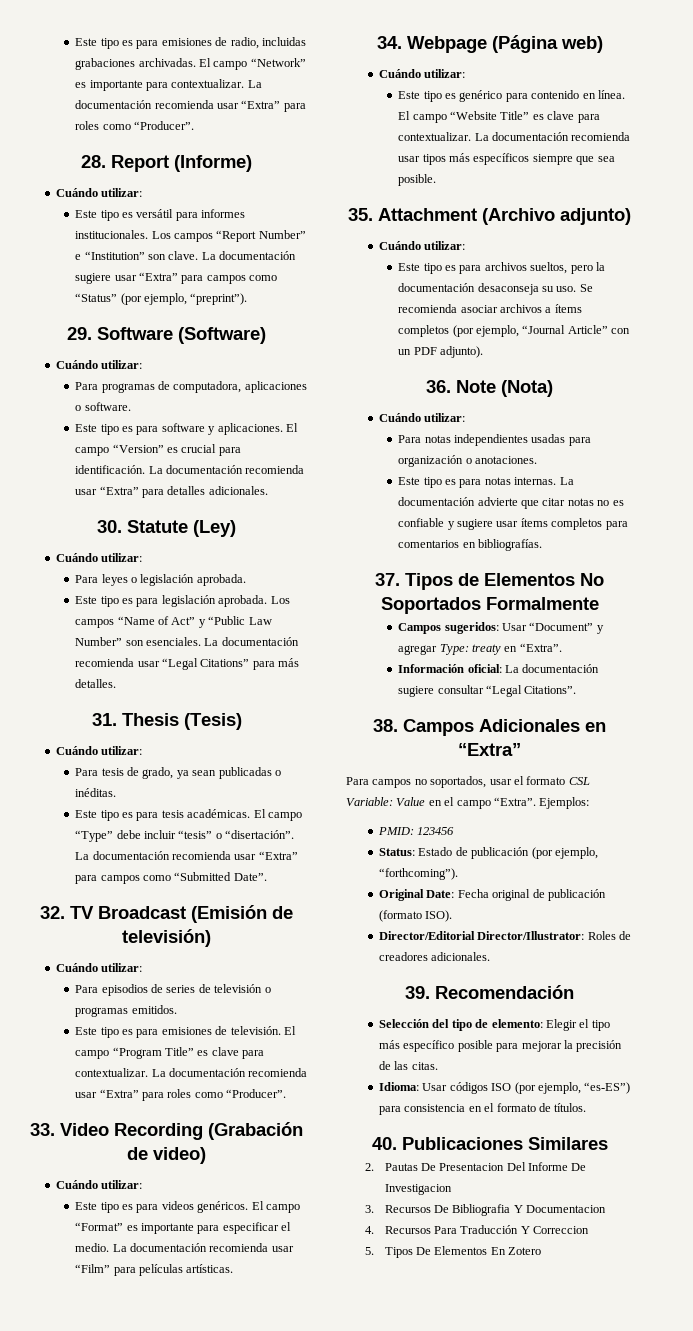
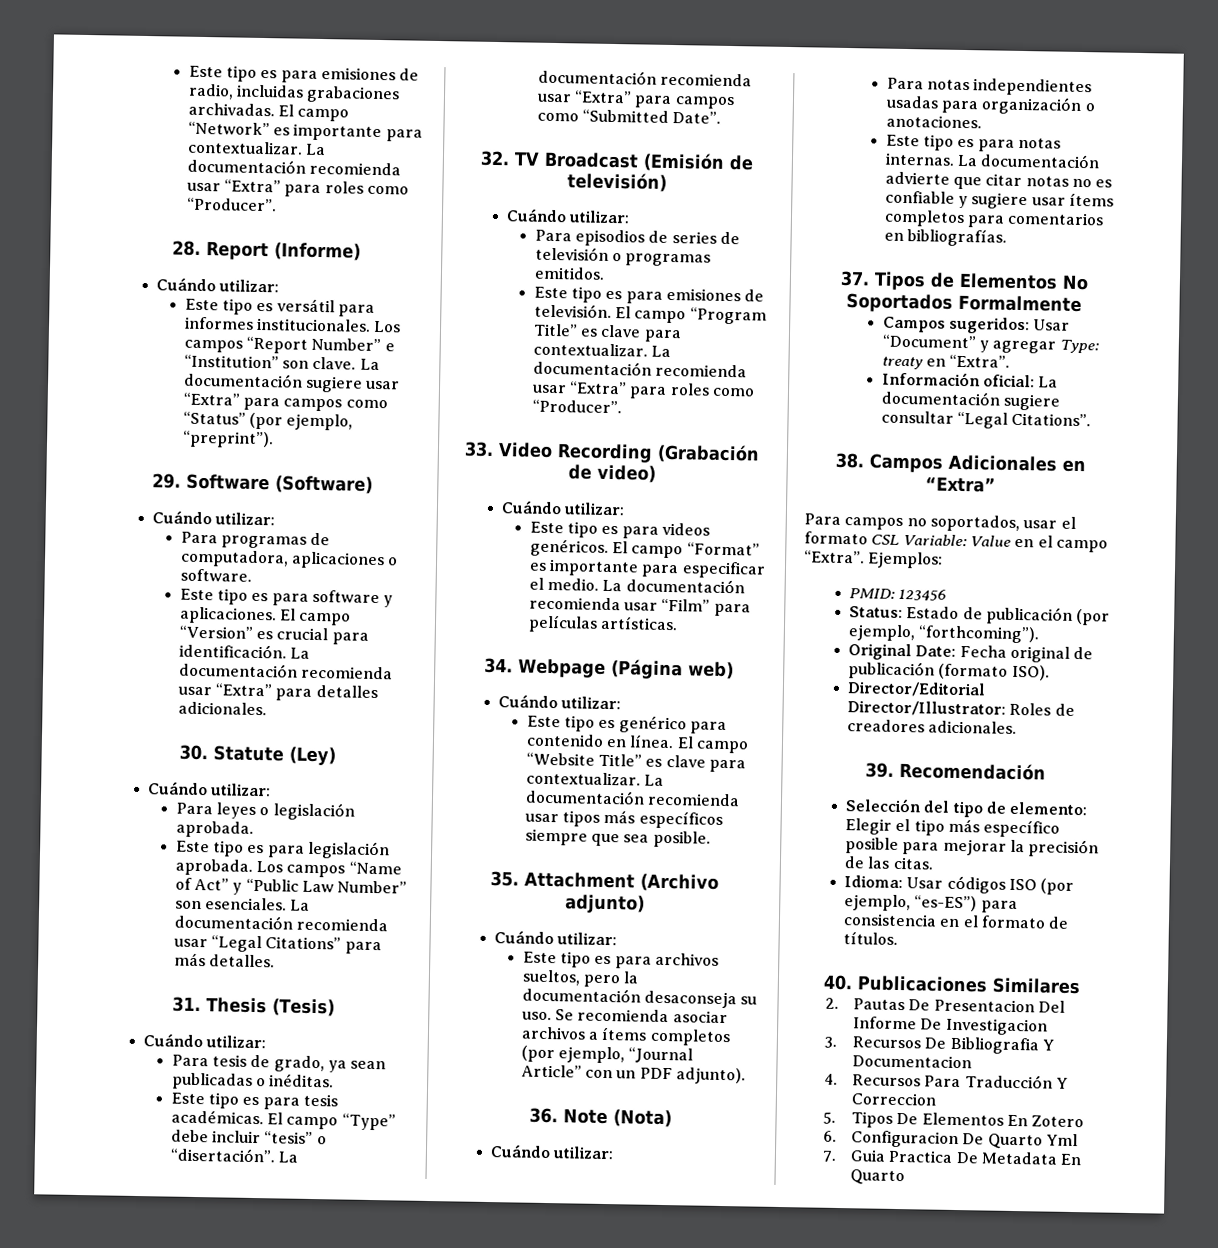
(542, 1251) none -> [822,1130,1078,1150] [821,1149,1083,1166] [850,1169,906,1186] // 6. Configuracion De Quarto Yml // 7. Guia Practica De Metadata En Quarto

